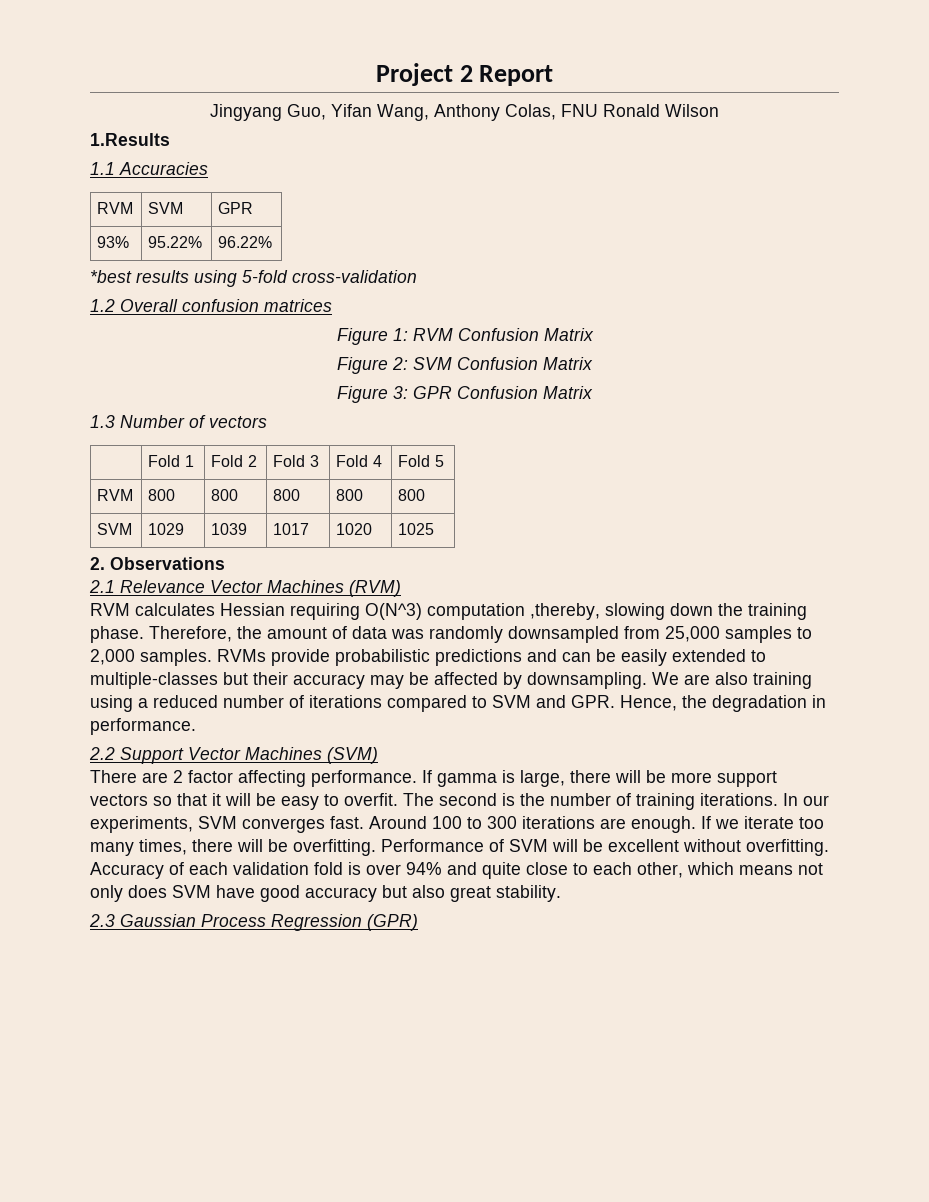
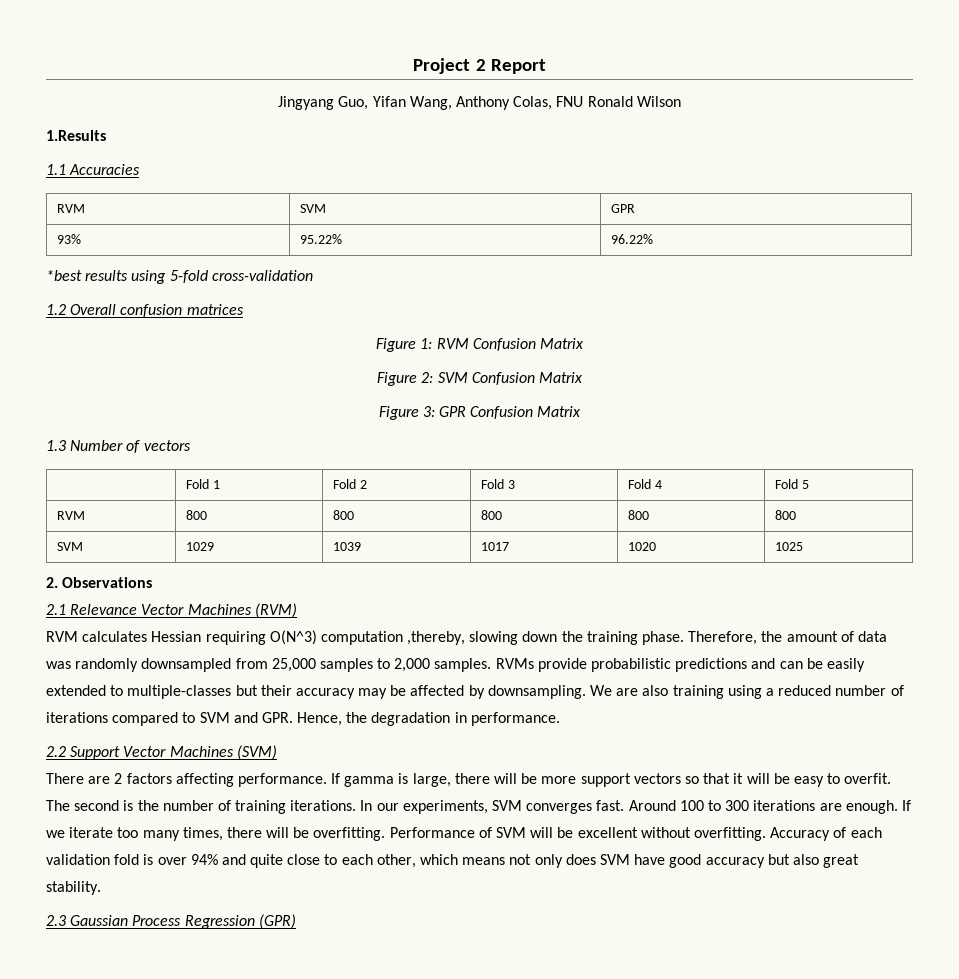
[188,770,233,783] factor -> [126,773,172,784] factors

